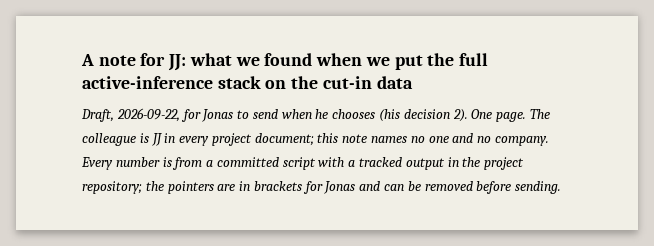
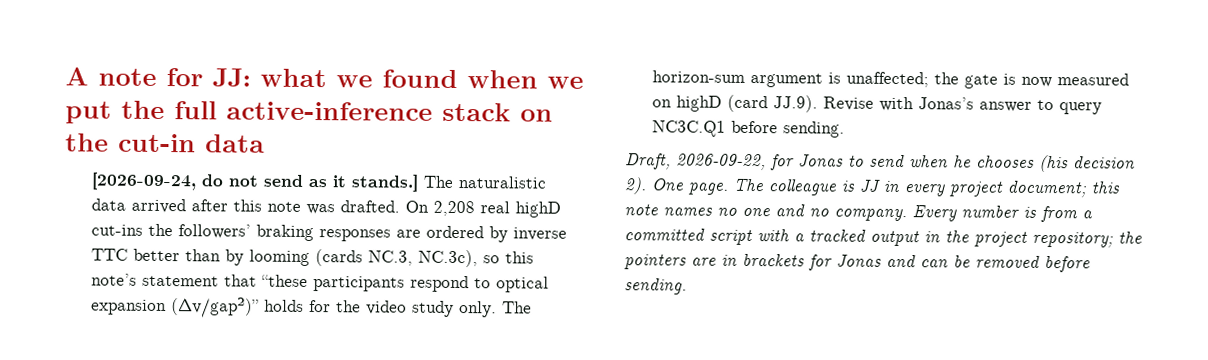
(413, 82) none -> [91,172,548,192] [91,198,562,218] [91,223,568,243] [91,248,535,268] [91,273,550,293] [91,297,533,318] [652,70,1130,89] [652,94,1103,115] [652,120,846,138] // [2026-09-24, do not send as it stands.] The naturalistic data arrived after this note was drafted. On 2,208 real highD cut-ins the followers’ braking responses are ordered by inverse TTC better than by looming (cards NC.3, NC.3c), so this note’s statement that “these participants respond to optical expansion (Δv/gap²)” holds for the video study only. The horizon-sum argument is unaffected; the gate is now measured on highD (card JJ.9). Revise with Jonas’s answer to query NC3C.Q1 before sending.

